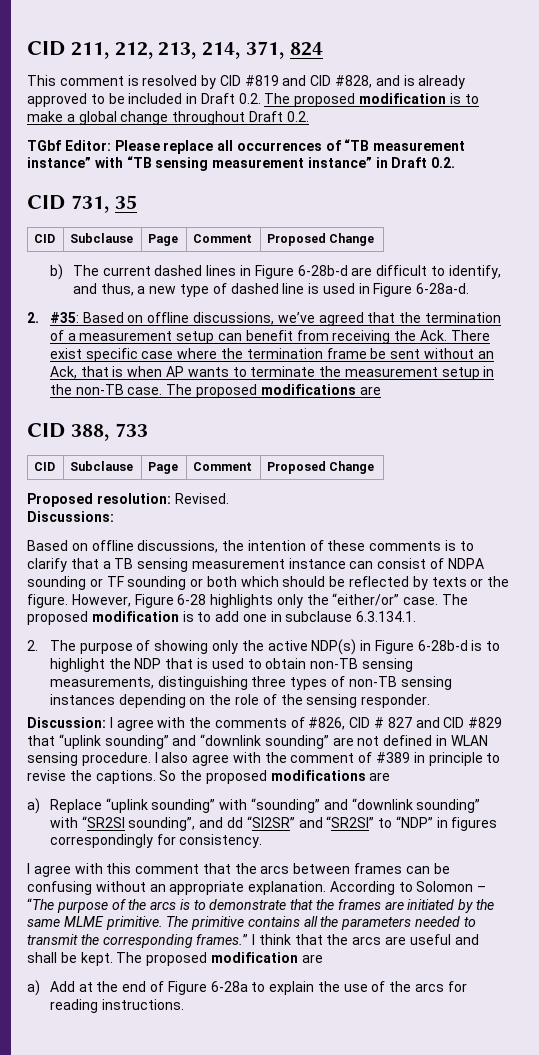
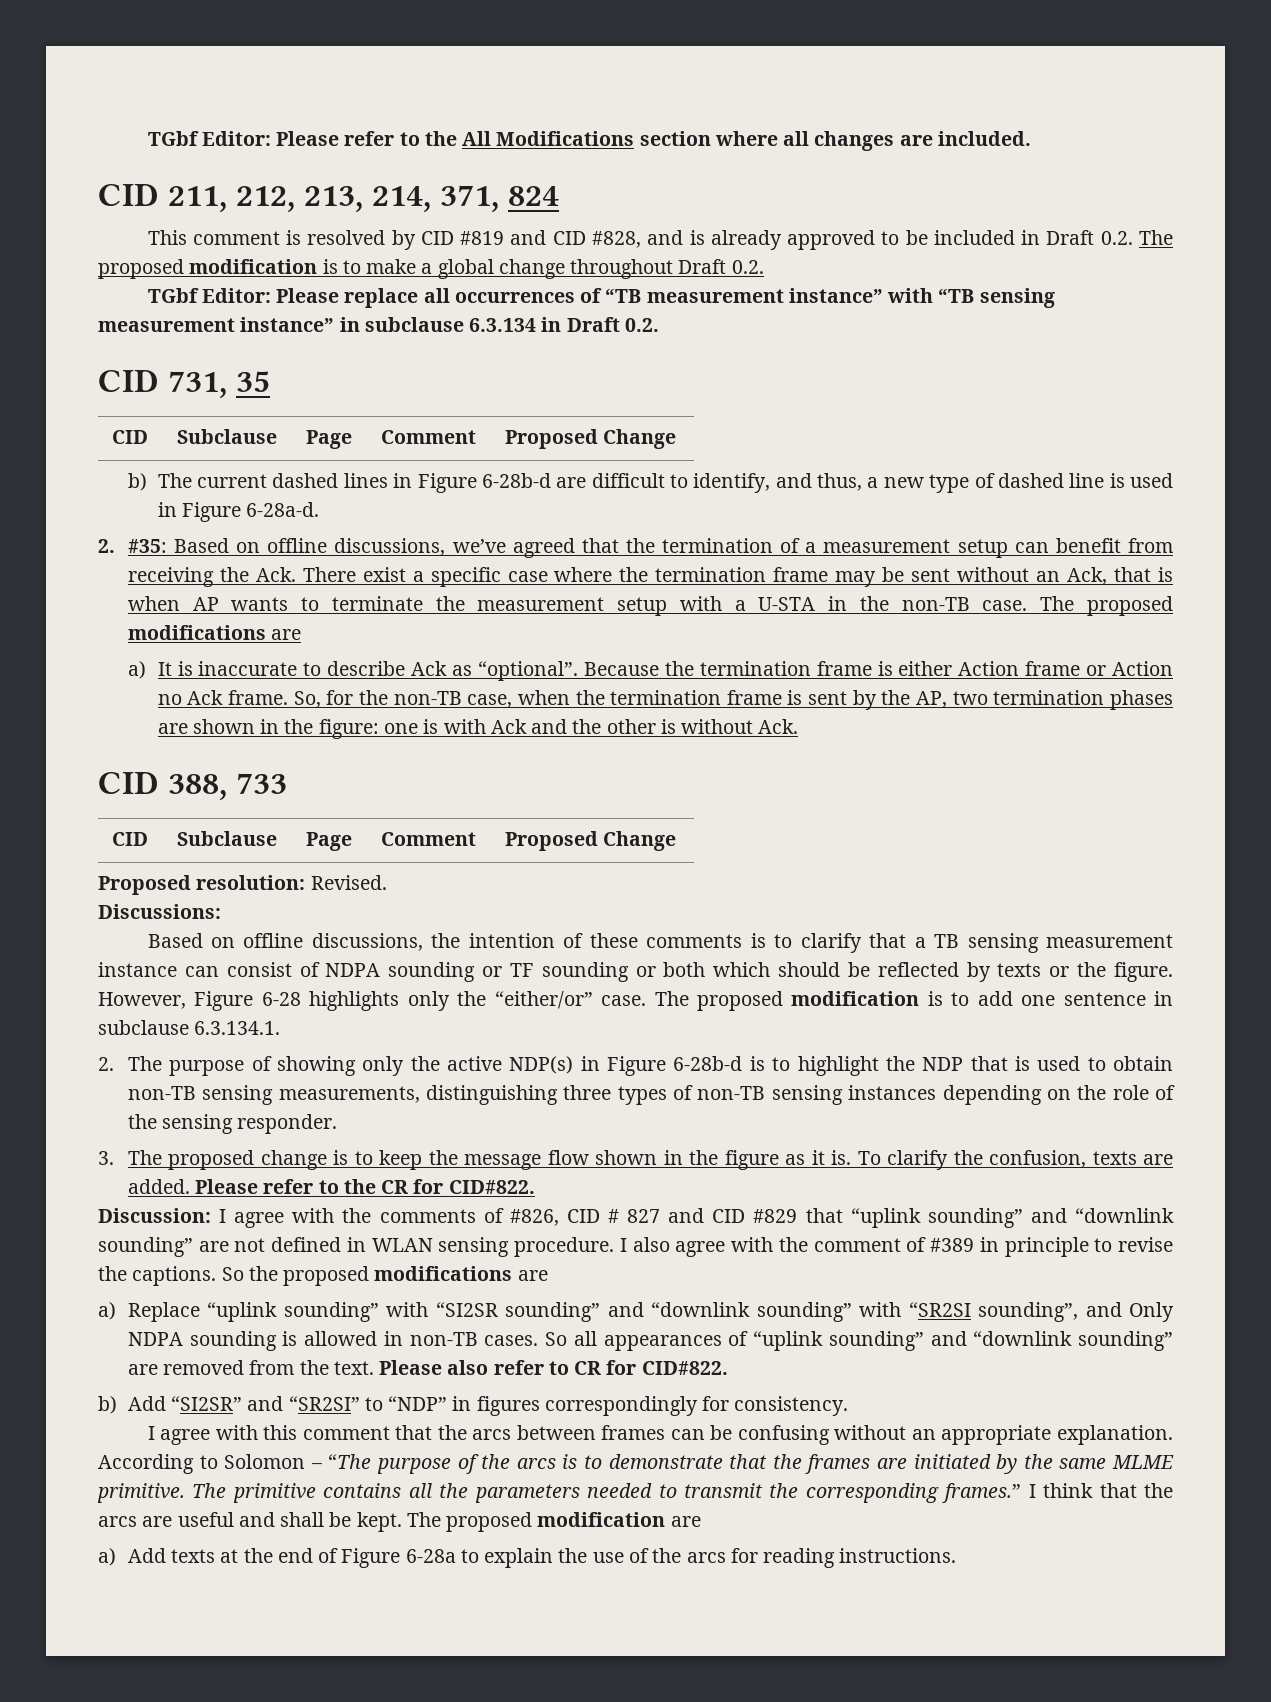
(27, 48) none -> [147,131,1031,151] TGbf Editor: Please refer to the All Modifications section where all changes are included. //
(388, 162) none -> [364,317,562,332] subclause 6.3.134 in
(82, 353) none -> [412,571,424,582] a
(367, 353) none -> [835,571,877,587] may
(480, 373) none -> [679,596,816,611] with a U-STA
(381, 390) none -> [127,661,1174,681] [157,690,1174,710] [157,719,799,739] // a) It is inaccurate to describe Ack as “optional”. Because the termination frame is either Action frame or Action no Ack frame. So, for the non-TB case, when the termination frame is sent by the AP, two termination phases are shown in the figure: one is with Ack and the other is without Ack.
(267, 618) none -> [1063,992,1146,1006] sentence
(431, 701) none -> [98,1150,1174,1170] [127,1179,535,1194] // 3. The proposed change is to keep the message flow shown in the figure as it is. To clarify the confusion, texts are added. Please refer to the CR for CID#822.
[251,798,321,813] “sounding” -> [435,1302,601,1322] “SI2SR sounding”
[227,817,244,828] dd -> [1128,1302,1174,1322] [127,1331,1173,1351] [127,1360,728,1375] [98,1396,166,1414] Only NDPA sounding is allowed in non-TB cases. So all appearances of “uplink sounding” and “downlink sounding” are removed from the text. Please also refer to CR for CID#822. // b) Add
(75, 986) none -> [171,1549,216,1563] texts

